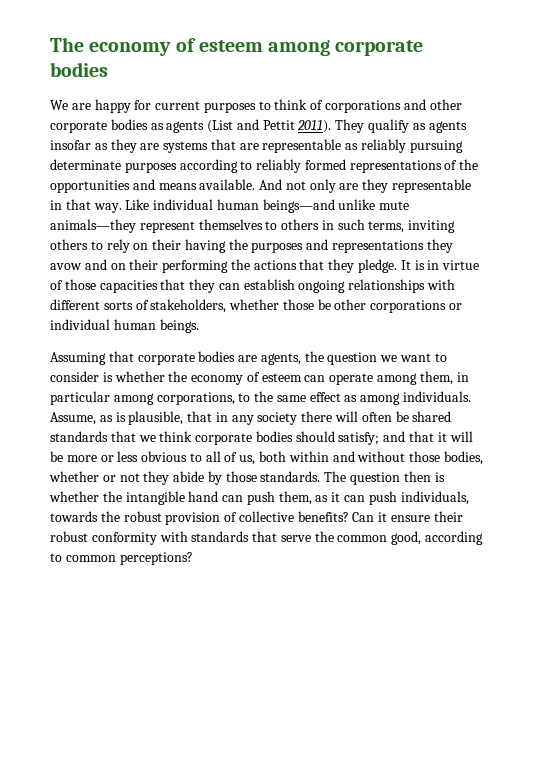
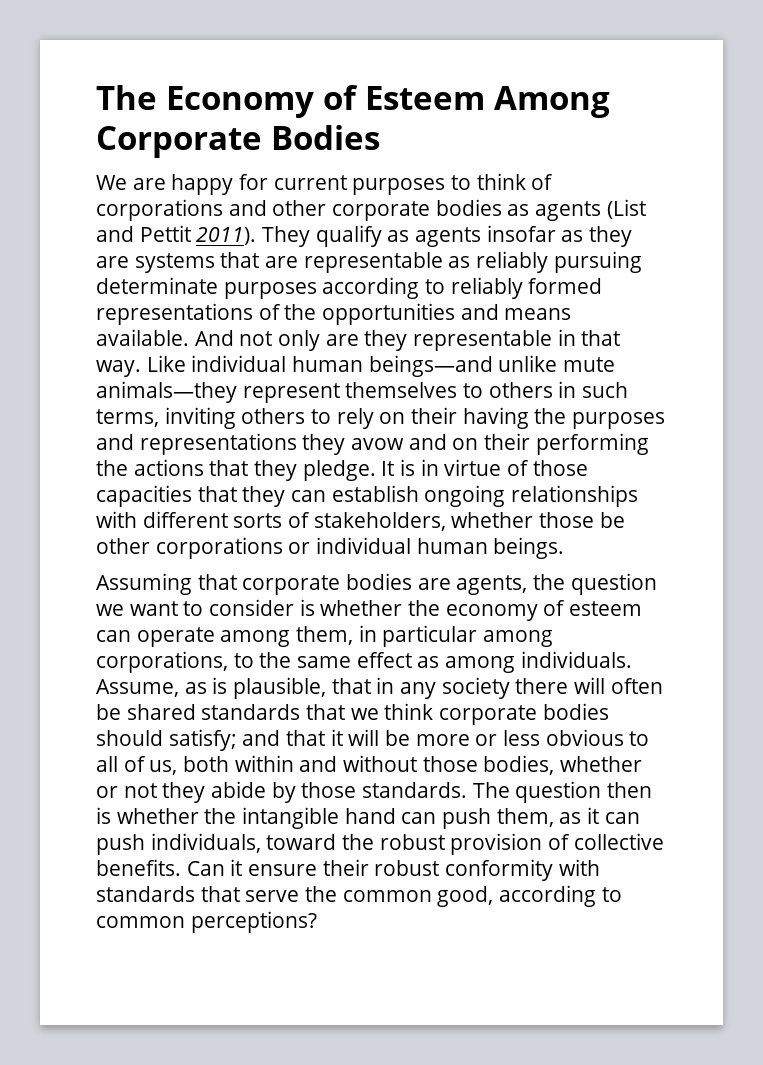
[50,37,424,56] [50,62,108,77] The economy of esteem among corporate bodies -> [96,85,610,118] [96,125,380,158] The Economy of Esteem Among Corporate Bodies
[50,511,98,522] towards -> [266,834,337,850] toward
[297,511,349,522] benefits? -> [96,859,181,876] benefits.

